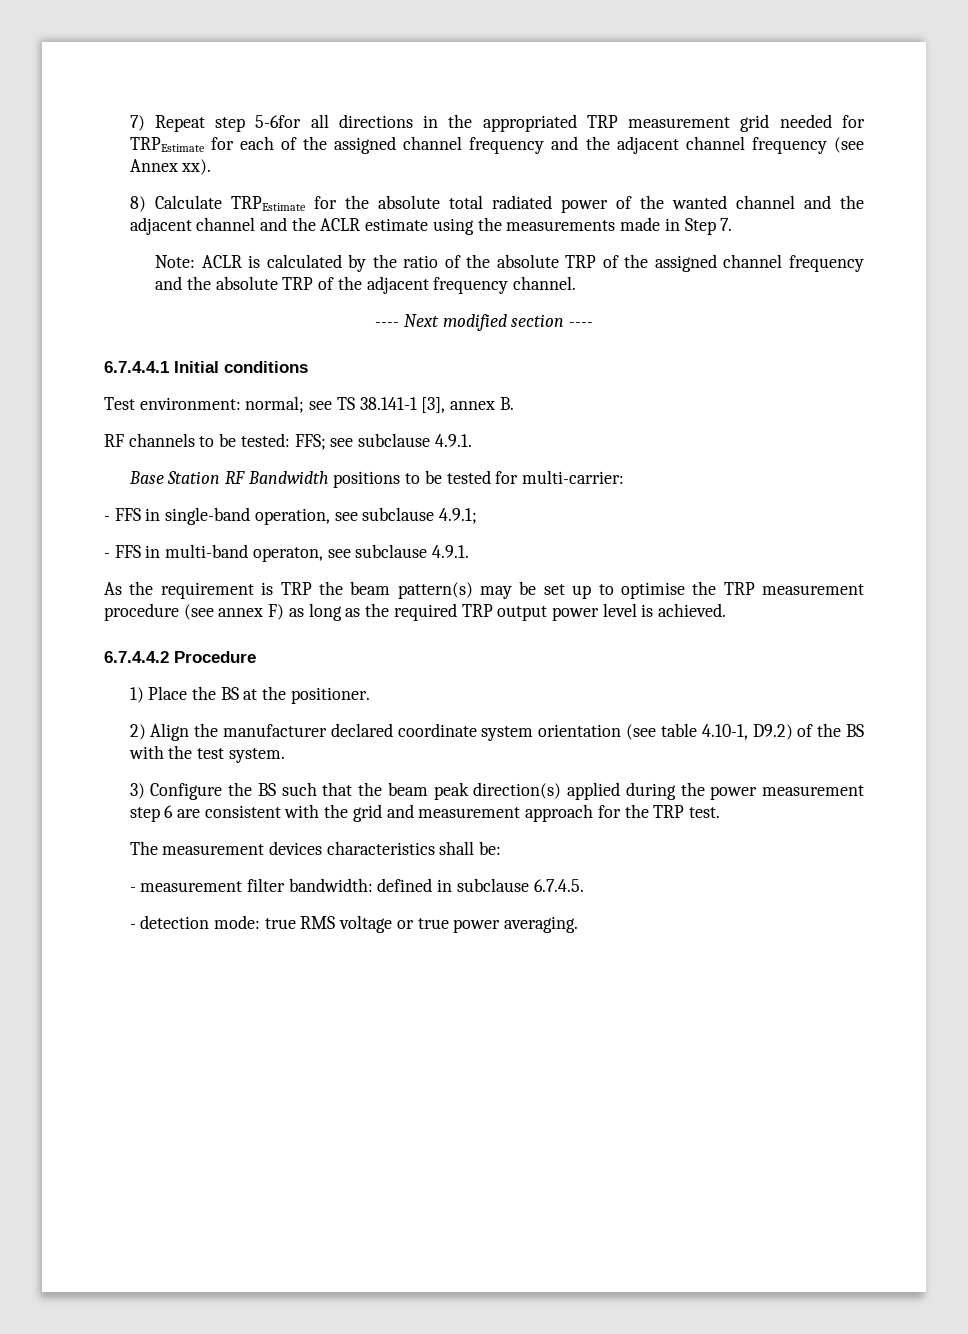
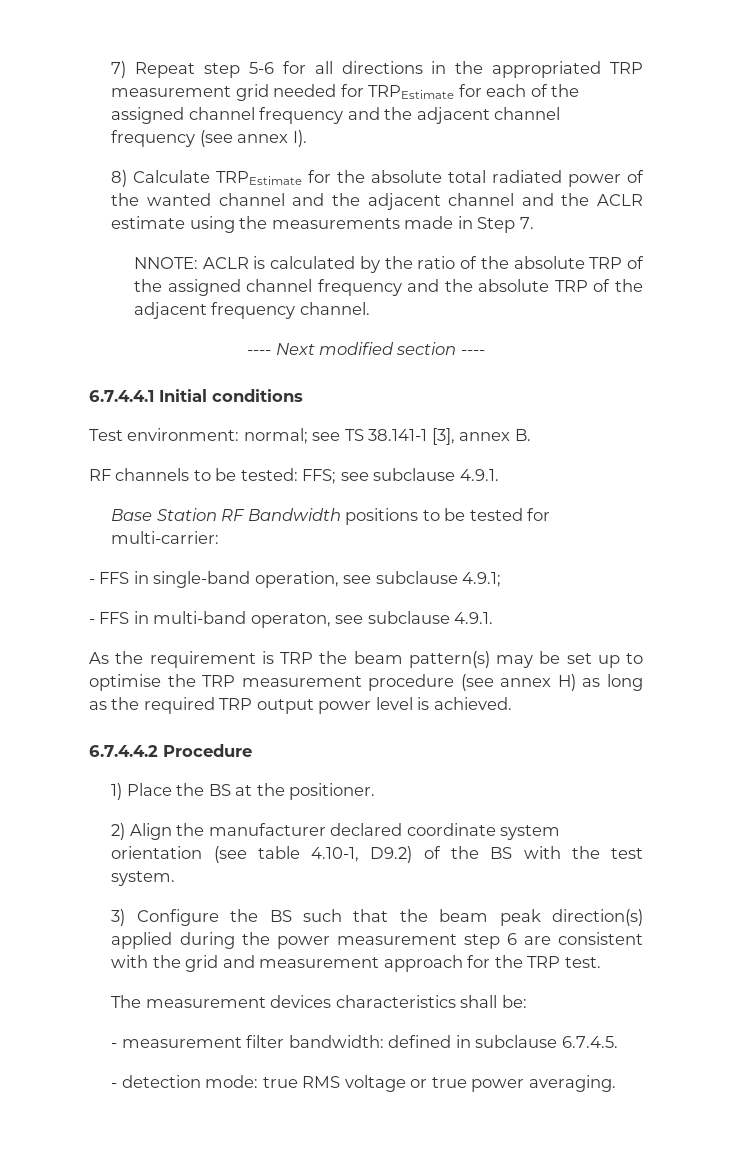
[255,115,302,128] 5-6for -> [249,61,306,74] 5-6 for
[129,159,212,175] Annex xx). -> [237,130,307,147] annex I).
[155,255,196,268] Note: -> [133,257,198,269] NNOTE:
[268,604,285,620] F) -> [557,674,576,691] H)

